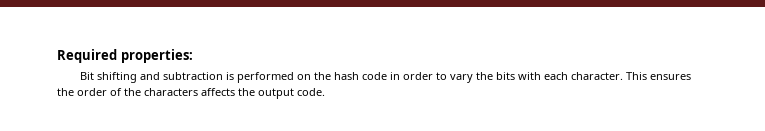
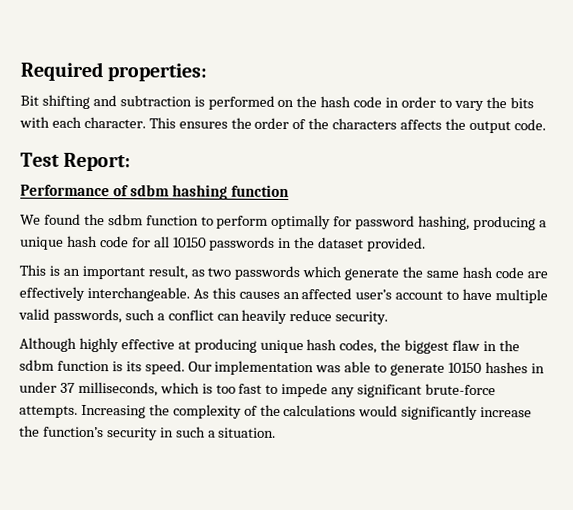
(325, 92) none -> [20,152,132,172] [20,184,289,200] [20,213,547,231] [20,235,427,252] [19,264,548,281] [19,286,549,304] [18,308,389,325] [19,337,520,354] [19,359,545,376] [19,381,497,398] [19,404,533,420] [19,425,277,441] // Test Report: // Performance of sdbm hashing function // We found the sdbm function to perform optimally for password hashing, producing a unique hash code for all 10150 passwords in the dataset provided. // This is an important result, as two passwords which generate the same hash code are effectively interchangeable. As this causes an affected user’s account to have multiple valid passwords, such a conflict can heavily reduce security. // Although highly effective at producing unique hash codes, the biggest flaw in the sdbm function is its speed. Our implementation was able to generate 10150 hashes in under 37 milliseconds, which is too fast to impede any significant brute-force attempts. Increasing the complexity of the calculations would significantly increase the function’s security in such a situation.

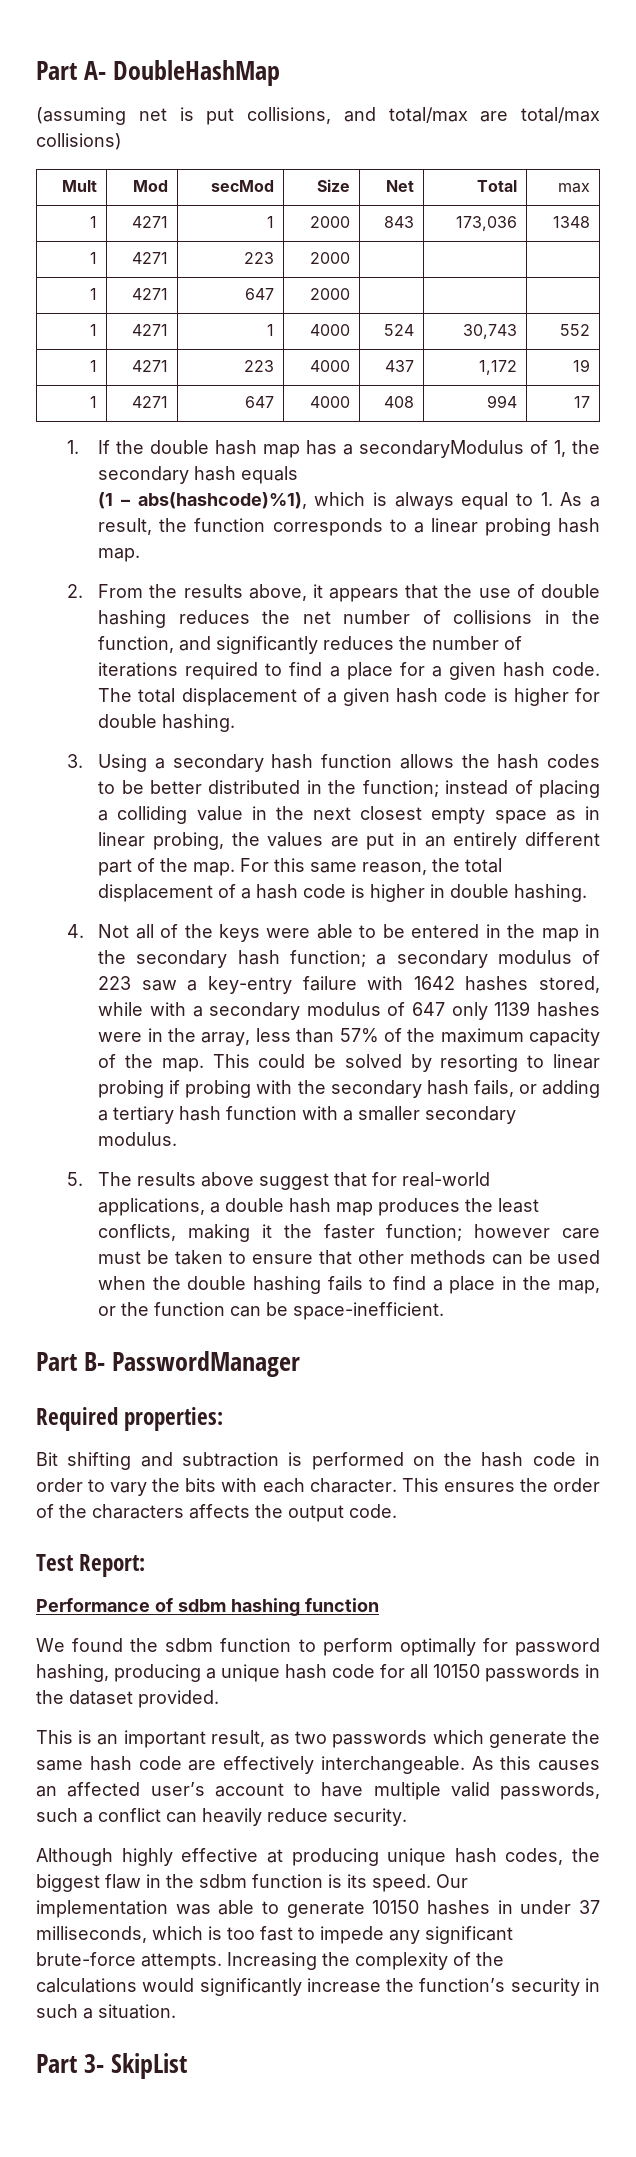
(20, 71) none -> [36,60,281,86] [36,107,600,125] [36,133,122,150] [62,180,98,192] [133,180,169,192] [211,180,275,192] [317,179,351,192] [386,180,415,192] [477,180,518,192] [558,183,591,193] [90,216,98,228] [132,216,169,228] [267,216,275,228] [310,216,351,228] [384,216,415,228] [456,216,518,231] [553,216,591,228] [90,252,98,264] [132,252,169,264] [244,252,275,264] [310,252,351,264] [90,288,98,300] [132,288,169,300] [245,288,275,300] [310,288,351,300] [90,324,98,336] [132,324,169,336] [267,324,275,336] [310,324,351,336] [384,324,415,336] [463,324,518,339] [560,324,591,336] [90,360,98,372] [132,360,169,372] [244,360,275,372] [310,360,351,372] [385,360,415,372] [479,360,518,375] [573,359,591,372] [90,396,98,408] [132,396,169,408] [245,396,275,408] [310,396,351,408] [384,396,415,408] [487,395,518,408] [574,396,591,408] [67,440,600,458] [98,466,299,484] [98,492,600,510] [98,518,600,536] [98,548,141,562] [67,584,600,602] [98,610,600,628] [98,636,523,654] [98,662,600,680] [98,688,600,706] [98,714,236,732] [67,754,600,772] [98,780,600,798] [98,806,600,824] [98,832,600,850] [98,858,503,876] [98,884,588,902] [67,924,601,942] [98,950,601,968] [98,976,600,994] [98,1001,600,1020] [98,1028,600,1046] [98,1054,601,1072] [98,1080,601,1098] [98,1106,517,1124] [98,1132,178,1146] [67,1172,491,1190] [98,1198,540,1216] [98,1224,600,1242] [98,1250,600,1265] [98,1276,600,1294] [98,1302,445,1320] [36,1351,301,1377] Part A- DoubleHashMap // (assuming net is put collisions, and total/max are total/max collisions) // Mult | Mod | secMod | Size | Net | Total | max // 1 | 4271 | 1 | 2000 | 843 | 173,036 | 1348 // 1 | 4271 | 223 | 2000 | | | // 1 | 4271 | 647 | 2000 | | | // 1 | 4271 | 1 | 4000 | 524 | 30,743 | 552 // 1 | 4271 | 223 | 4000 | 437 | 1,172 | 19 // 1 | 4271 | 647 | 4000 | 408 | 994 | 17 // 1. If the double hash map has a secondaryModulus of 1, the secondary hash equals // (1 – abs(hashcode)%1), which is always equal to 1. As a result, the function corresponds to a linear probing hash map. // 2. From the results above, it appears that the use of double hashing reduces the net number of collisions in the function, and significantly reduces the number of iterations required to find a place for a given hash code. The total displacement of a given hash code is higher for double hashing. // 3. Using a secondary hash function allows the hash codes to be better distributed in the function; instead of placing a colliding value in the next closest empty space as in linear probing, the values are put in an entirely different part of the map. For this same reason, the total displacement of a hash code is higher in double hashing. // 4. Not all of the keys were able to be entered in the map in the secondary hash function; a secondary modulus of 223 saw a key-entry failure with 1642 hashes stored, while with a secondary modulus of 647 only 1139 hashes were in the array, less than 57% of the maximum capacity of the map. This could be solved by resorting to linear probing if probing with the secondary hash fails, or adding a tertiary hash function with a smaller secondary modulus. // 5. The results above suggest that for real-world applications, a double hash map produces the least conflicts, making it the faster function; however care must be taken to ensure that other methods can be used when the double hashing fails to find a place in the map, or the function can be space-inefficient. // Part B- PasswordManager //
(277, 432) none -> [36,2053,188,2079] // Part 3- SkipList

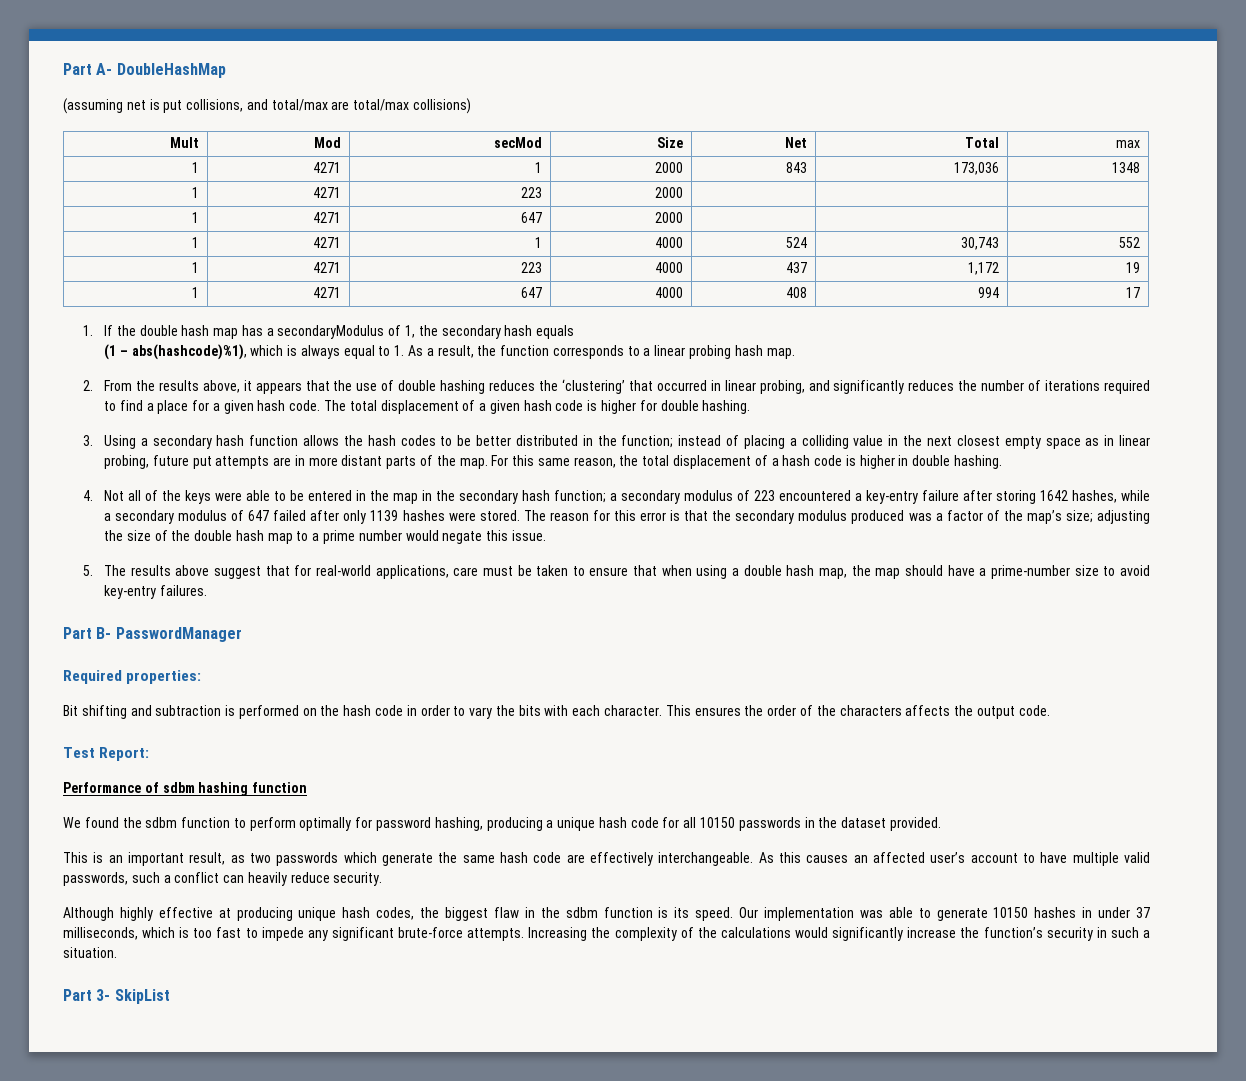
[302,610,600,624] [98,636,175,653] net number of collisions in the function, -> [561,379,805,394] ‘clustering’ that occurred in linear probing,
[231,832,600,850] [98,859,133,876] the values are put in an entirely different part -> [152,455,417,469] future put attempts are in more distant parts
[141,980,177,991] saw -> [778,490,851,501] encountered
[367,976,600,993] [98,1002,186,1016] with 1642 hashes stored, while with -> [962,490,1151,504] after storing 1642 hashes, while
(446, 1009) none -> [273,510,340,521] failed after
[147,1028,600,1046] [98,1054,601,1072] [98,1080,601,1098] [98,1106,517,1124] [98,1132,178,1146] in the array, less than 57% of the maximum capacity of the map. This could be solved by resorting to linear probing if probing with the secondary hash fails, or adding a tertiary hash function with a smaller secondary modulus. -> [479,510,1151,524] [103,530,546,544] stored. The reason for this error is that the secondary modulus produced was a factor of the map’s size; adjusting the size of the double hash map to a prime number would negate this issue.
[210,1198,540,1216] [98,1224,551,1242] a double hash map produces the least conflicts, making it the faster function; however -> (449, 572) none
[358,1250,600,1265] [98,1276,600,1294] [98,1302,445,1320] other methods can be used when the double hashing fails to find a place in the map, or the function can be space-inefficient. -> [661,565,1151,579] [103,585,207,599] when using a double hash map, the map should have a prime-number size to avoid key-entry failures.

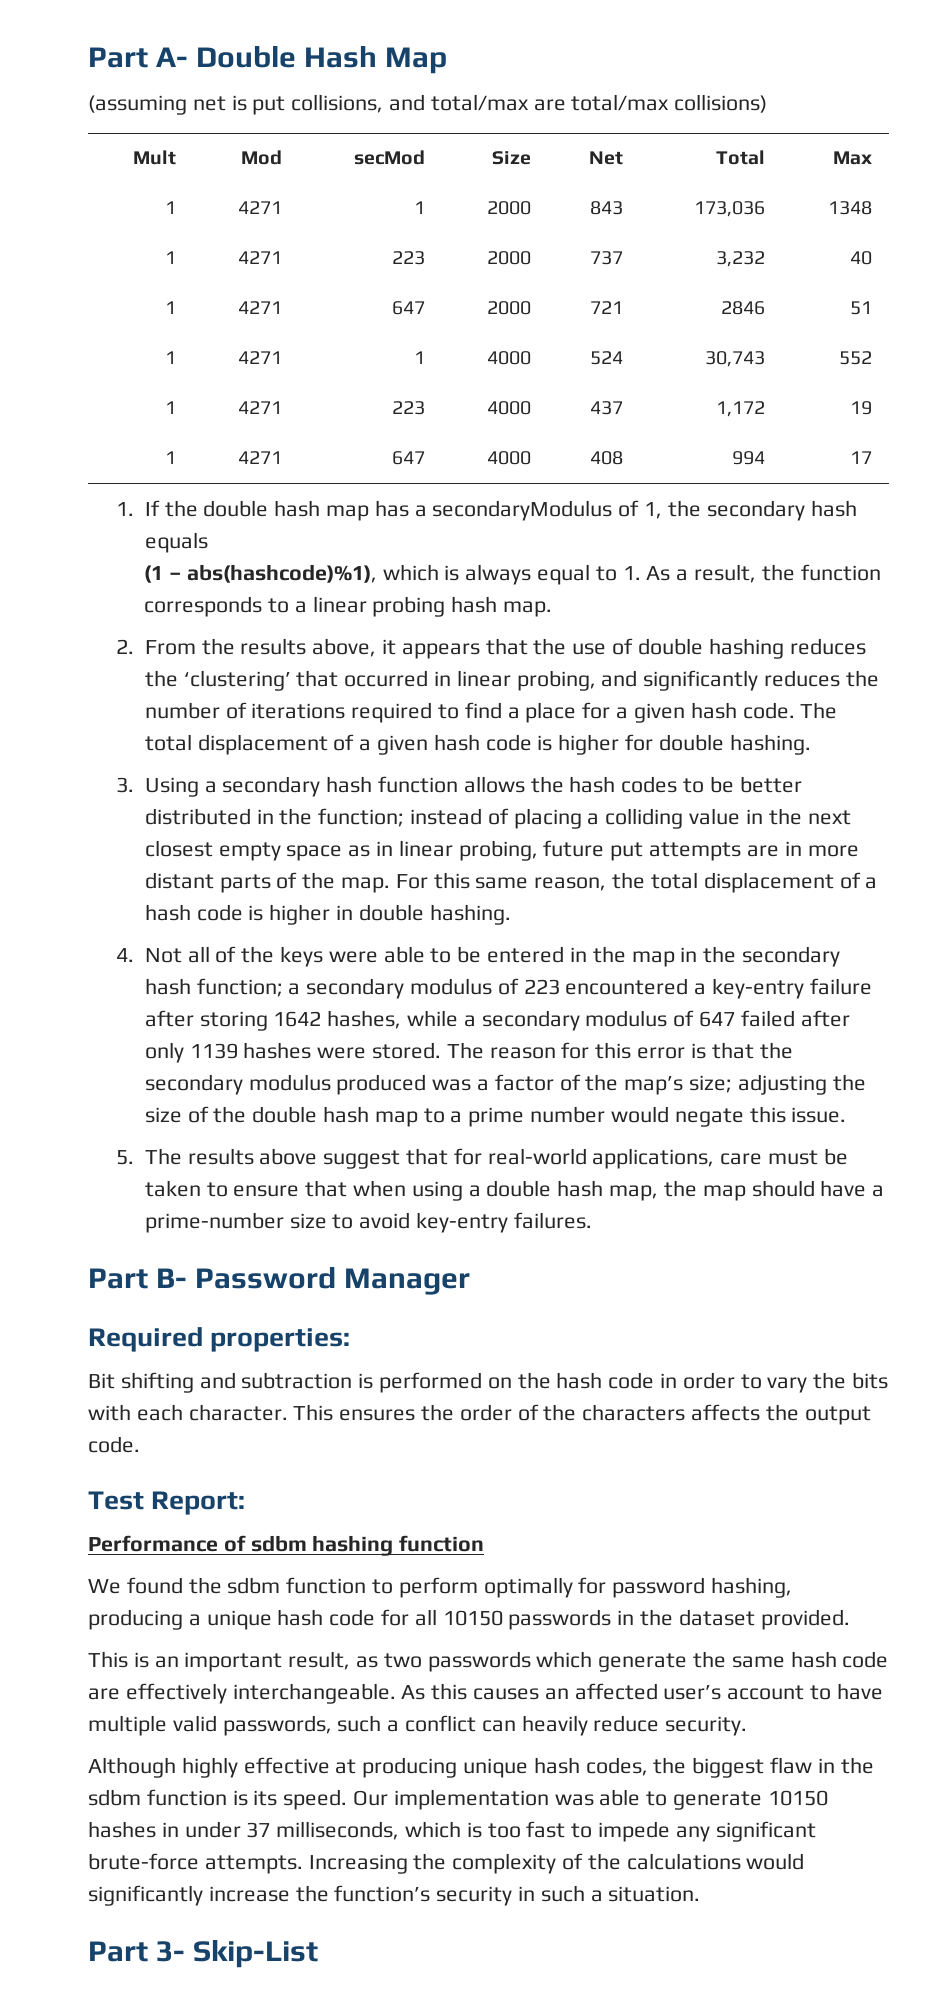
[116,63,226,78] DoubleHashMap -> [196,46,448,74] Double Hash Map
[1115,140,1140,148] max -> [832,151,872,165] Max
(683, 192) | | -> [589,251,623,265] [715,251,765,267] [849,251,872,265] 737 | 3,232 | 40
(683, 217) | | -> [589,301,623,314] [720,301,765,315] [849,301,872,315] 721 | 2846 | 51
[115,627,242,642] PasswordManager -> [195,1267,471,1295] Password Manager
[114,989,170,1004] SkipList -> [193,1940,319,1968] Skip-List

